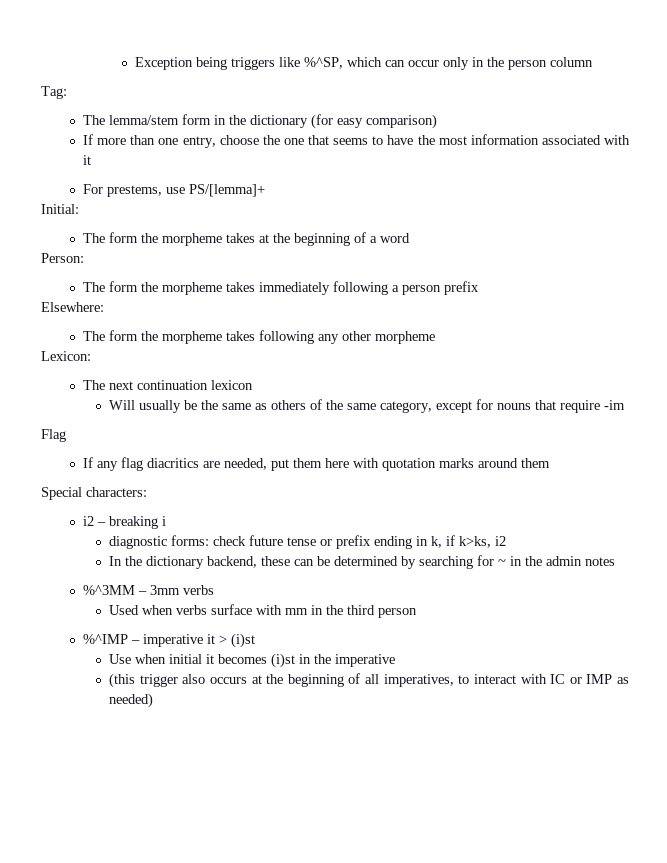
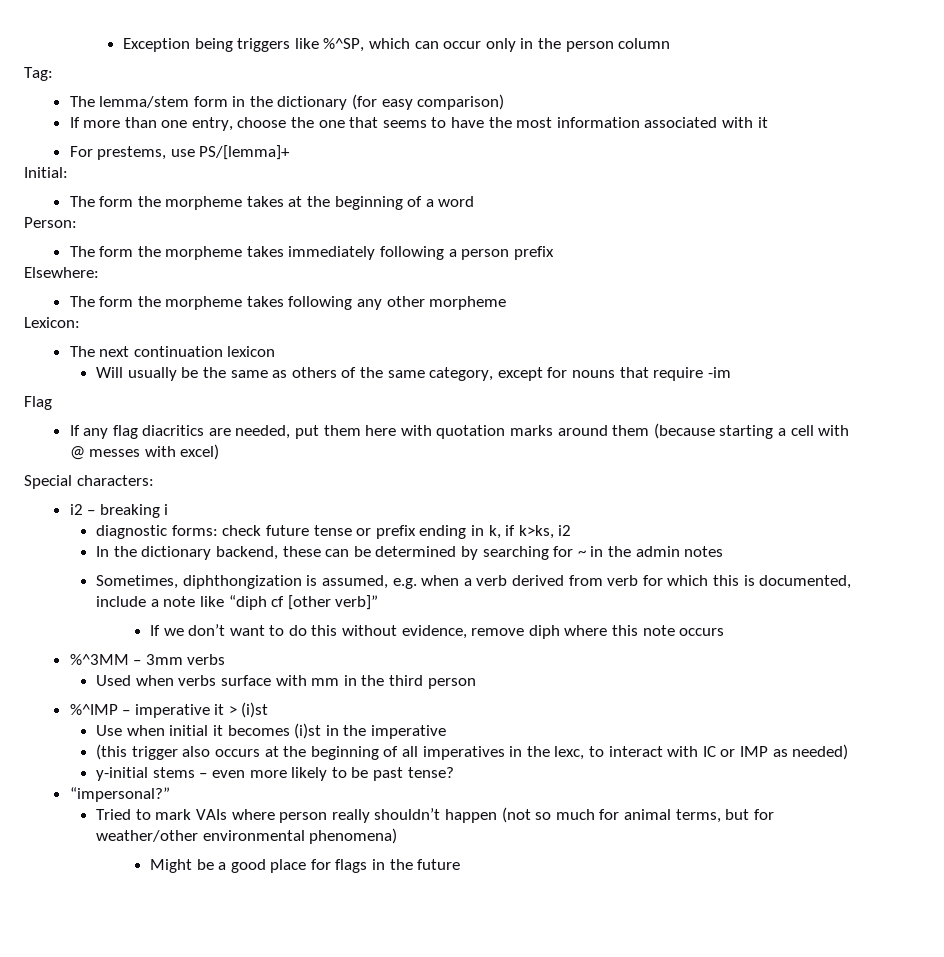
(551, 463) none -> [653,423,850,439] [69,444,220,460] (because starting a cell with @ messes with excel)
(616, 561) none -> [96,575,852,589] [96,595,379,610] [149,624,725,639] // Sometimes, diphthongization is assumed, e.g. when a verb derived from verb for which this is documented, include a note like “diph cf [other verb]” // If we don’t want to do this without evidence, remove diph where this note occurs
[383,674,454,687] imperatives, -> [422,746,585,760] imperatives in the lexc,
(154, 700) none -> [96,767,454,781] [69,787,170,802] [96,807,774,823] [96,828,398,844] [149,859,461,873] // y-initial stems – even more likely to be past tense? // “impersonal?” // Tried to mark VAIs where person really shouldn’t happen (not so much for animal terms, but for weather/other environmental phenomena) // Might be a good place for flags in the future

